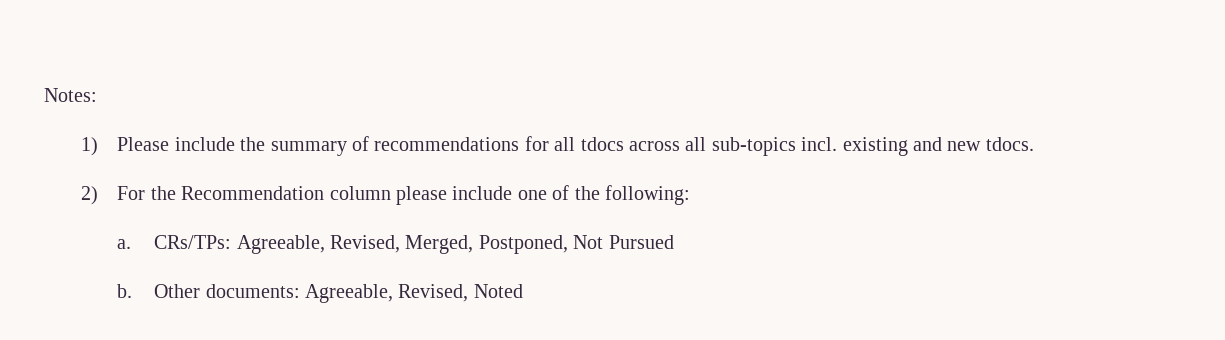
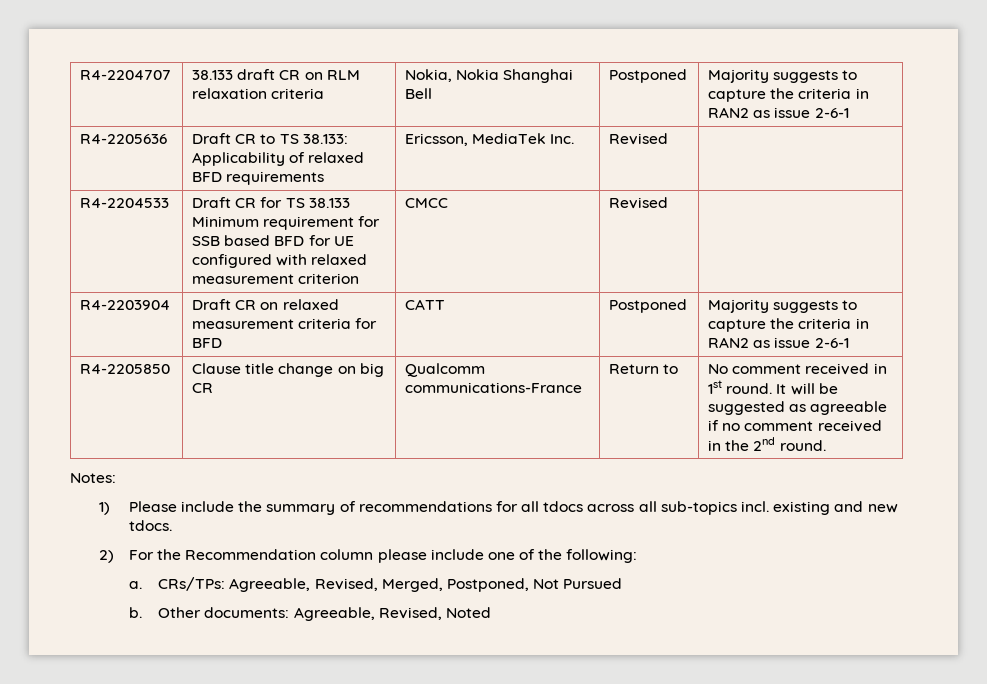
(44, 95) none -> [80,70,172,80] [192,69,360,80] [192,88,325,99] [405,69,574,83] [405,88,433,99] [609,69,688,83] [708,69,858,83] [708,88,869,102] [708,107,849,118] [80,134,168,144] [192,133,348,144] [192,152,365,166] [192,171,325,185] [405,133,575,146] [609,133,669,145] [80,198,170,208] [192,197,350,208] [192,216,381,230] [192,235,354,246] [192,254,368,268] [192,273,360,284] [405,198,449,208] [609,197,669,209] [80,300,171,310] [192,299,339,310] [192,318,378,329] [192,338,223,348] [405,299,446,310] [609,299,688,313] [708,299,858,313] [708,318,869,332] [708,337,849,348] [80,364,171,374] [192,363,384,377] [192,383,214,393] [405,363,486,377] [405,382,583,393] [609,364,679,374] [708,363,887,375] [708,380,838,395] [708,401,888,415] [708,420,882,432] [708,437,826,451] R4-2204707 | 38.133 draft CR on RLM relaxation criteria | Nokia, Nokia Shanghai Bell | Postponed | Majority suggests to capture the criteria in RAN2 as issue 2-6-1 // R4-2205636 | Draft CR to TS 38.133: Applicability of relaxed BFD requirements | Ericsson, MediaTek Inc. | Revised | // R4-2204533 | Draft CR for TS 38.133 Minimum requirement for SSB based BFD for UE configured with relaxed measurement criterion | CMCC | Revised | // R4-2203904 | Draft CR on relaxed measurement criteria for BFD | CATT | Postponed | Majority suggests to capture the criteria in RAN2 as issue 2-6-1 // R4-2205850 | Clause title change on big CR | Qualcomm communications-France | Return to | No comment received in 1st round. It will be suggested as agreeable if no comment received in the 2nd round. //

